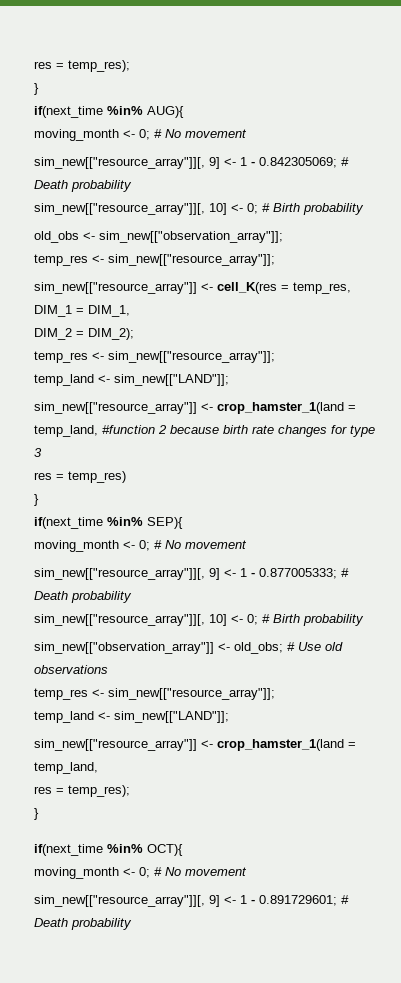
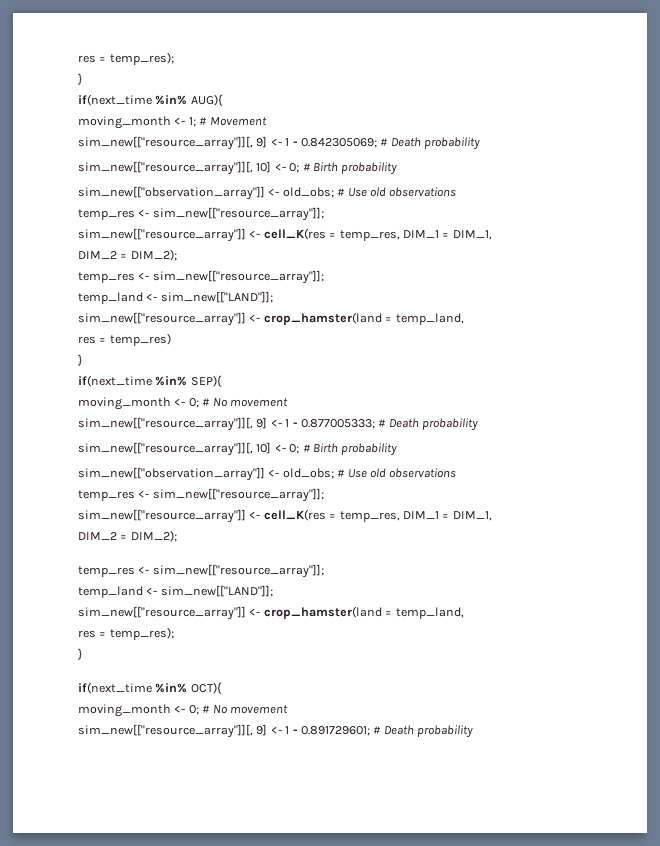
[139,129,247,140] 0; # No movement -> [188,117,267,127] 1; # Movement
[34,231,283,243] old_obs <- sim_new[["observation_array"]]; -> [78,186,457,200] sim_new[["observation_array"]] <- old_obs; # Use old observations
[217,402,356,414] [34,425,375,437] [34,448,42,457] crop_hamster_1(land = temp_land, #function 2 because birth rate changes for type 3 -> [263,312,464,325] crop_hamster(land = temp_land,
[34,711,229,723] [34,739,344,751] // temp_land <- sim_new[["LAND"]]; // sim_new[["resource_array"]] <- crop_hamster_1(land -> [78,509,492,523] [78,530,177,542] [78,564,324,578] [78,585,273,598] [78,606,382,620] // sim_new[["resource_array"]] <- cell_K(res = temp_res, DIM_1 = DIM_1, // DIM_2 = DIM_2); // temp_res <- sim_new[["resource_array"]]; // temp_land <- sim_new[["LAND"]]; // sim_new[["resource_array"]] <- crop_hamster(land

